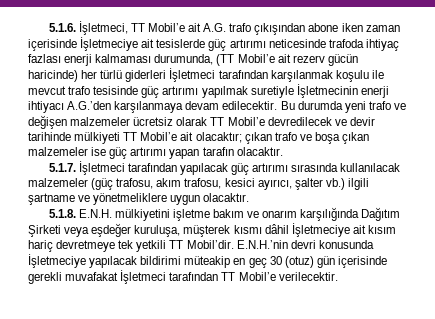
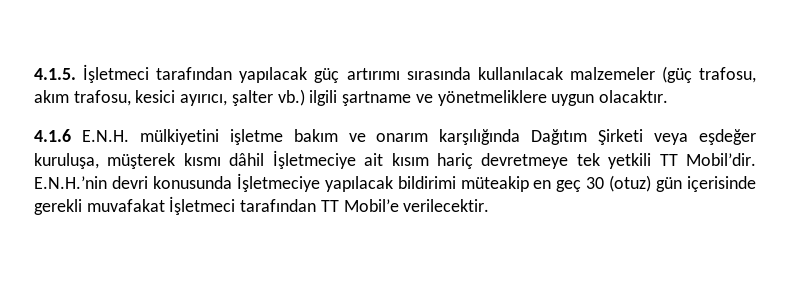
[48,21,400,35] [28,37,399,51] [28,54,358,66] [28,68,384,82] [28,84,389,98] [28,101,406,113] [28,115,375,129] [28,132,370,144] [28,147,283,159] [48,163,76,172] 5.1.6. İşletmeci, TT Mobil’e ait A.G. trafo çıkışından abone iken zaman içerisinde İşletmeciye ait tesislerde güç artırımı neticesinde trafoda ihtiyaç fazlası enerji kalmaması durumunda, (TT Mobil’e ait rezerv gücün haricinde) her türlü giderleri İşletmeci tarafından karşılanmak koşulu ile mevcut trafo tesisinde güç artırımı yapılmak suretiyle İşletmecinin enerji ihtiyacı A.G.’den karşılanmaya devam edilecektir. Bu durumda yeni trafo ve değişen malzemeler ücretsiz olarak TT Mobil’e devredilecek ve devir tarihinde mülkiyeti TT Mobil’e ait olacaktır; çıkan trafo ve boşa çıkan malzemeler ise güç artırımı yapan tarafın olacaktır. // 5.1.7. -> [34,68,76,80] 4.1.5.
[48,209,76,218] 5.1.8. -> [34,129,71,142] 4.1.6

